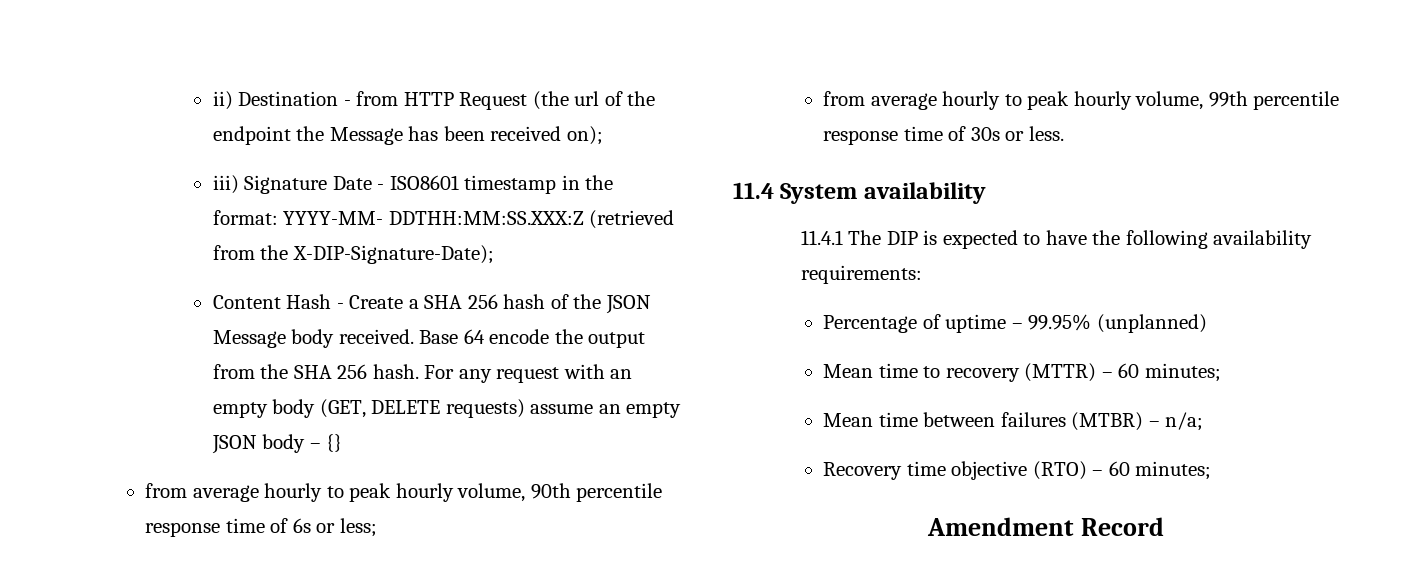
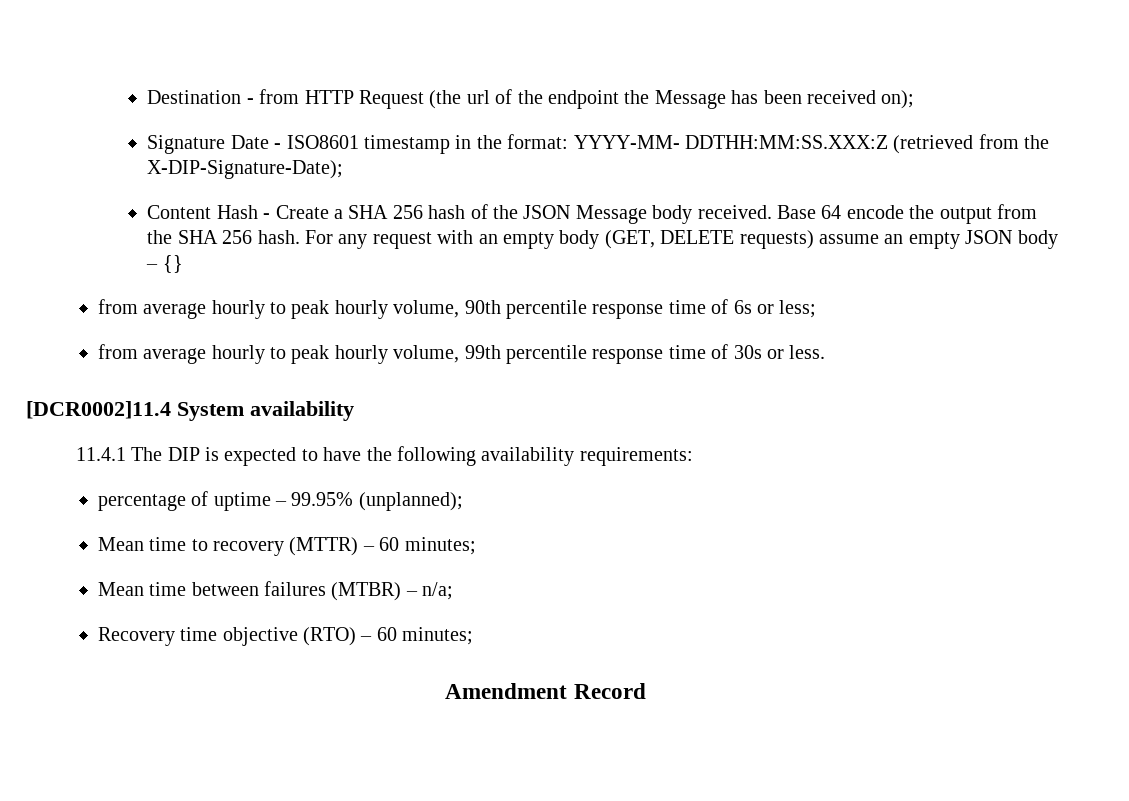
[212,91,233,110] ii) -> (147, 97) none
[212,175,239,194] iii) -> (915, 99) none
[733,182,774,199] 11.4 -> [26,401,171,419] [DCR0002]11.4
[823,315,918,333] Percentage -> [97,494,186,511] percentage
[1096,314,1207,333] (unplanned) -> [358,492,463,511] (unplanned);

